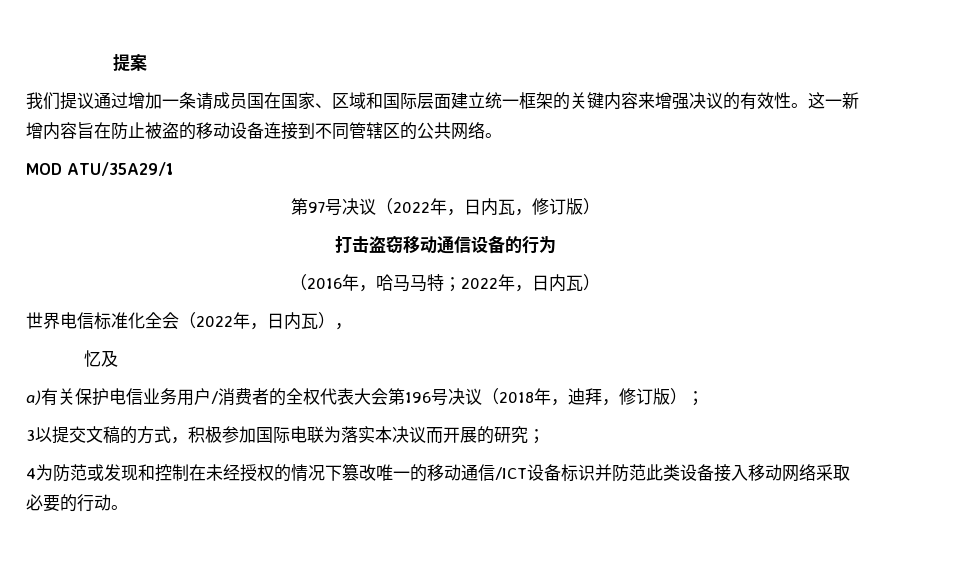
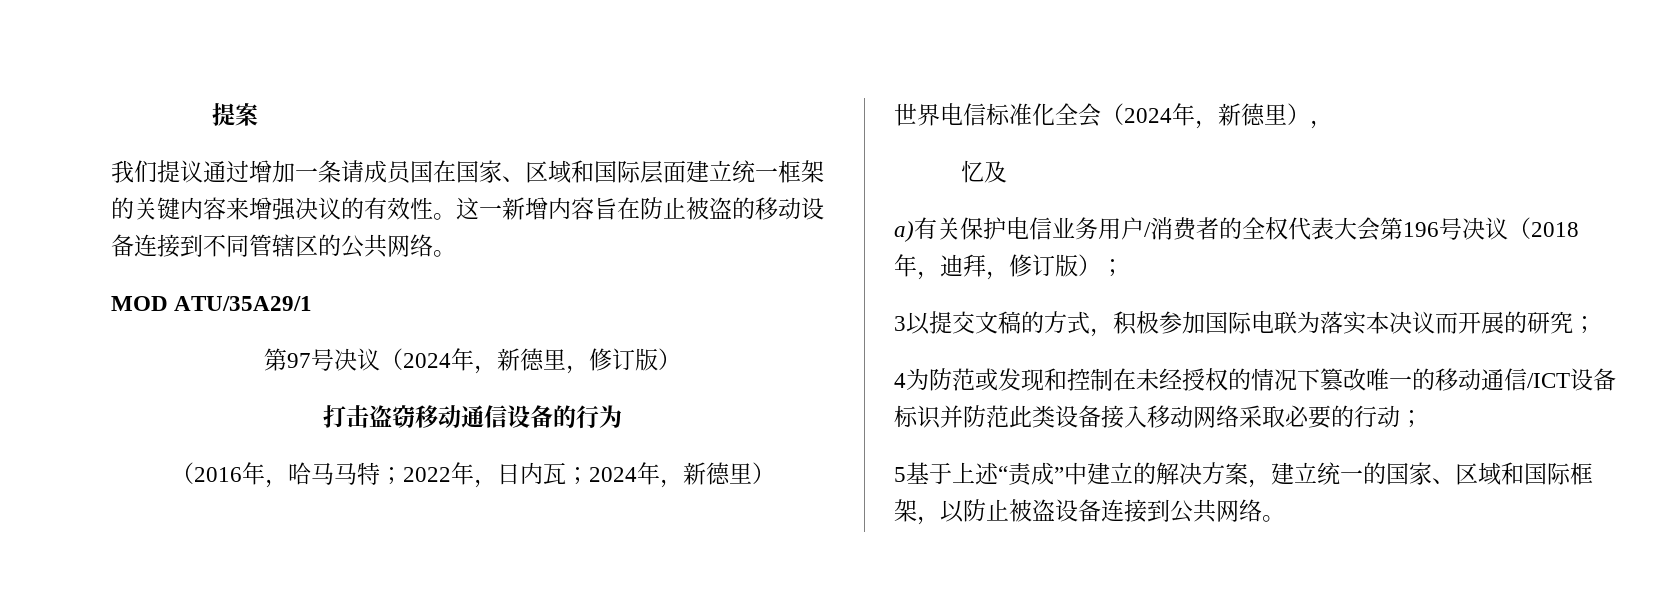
[392,198,515,216] 2022年，日内瓦 -> [403,348,566,374] 2024年，新德里
(583, 283) none -> [565,462,752,488] ；2024年，新德里
[196,312,318,330] 2022年，日内瓦 -> [1124,103,1287,129] 2024年，新德里
(111, 502) none -> [1400,410,1423,428] [894,462,1593,488] [894,499,1262,525] ； // 5基于上述“责成”中建立的解决方案，建立统一的国家、区域和国际框架，以防止被盗设备连接到公共网络

